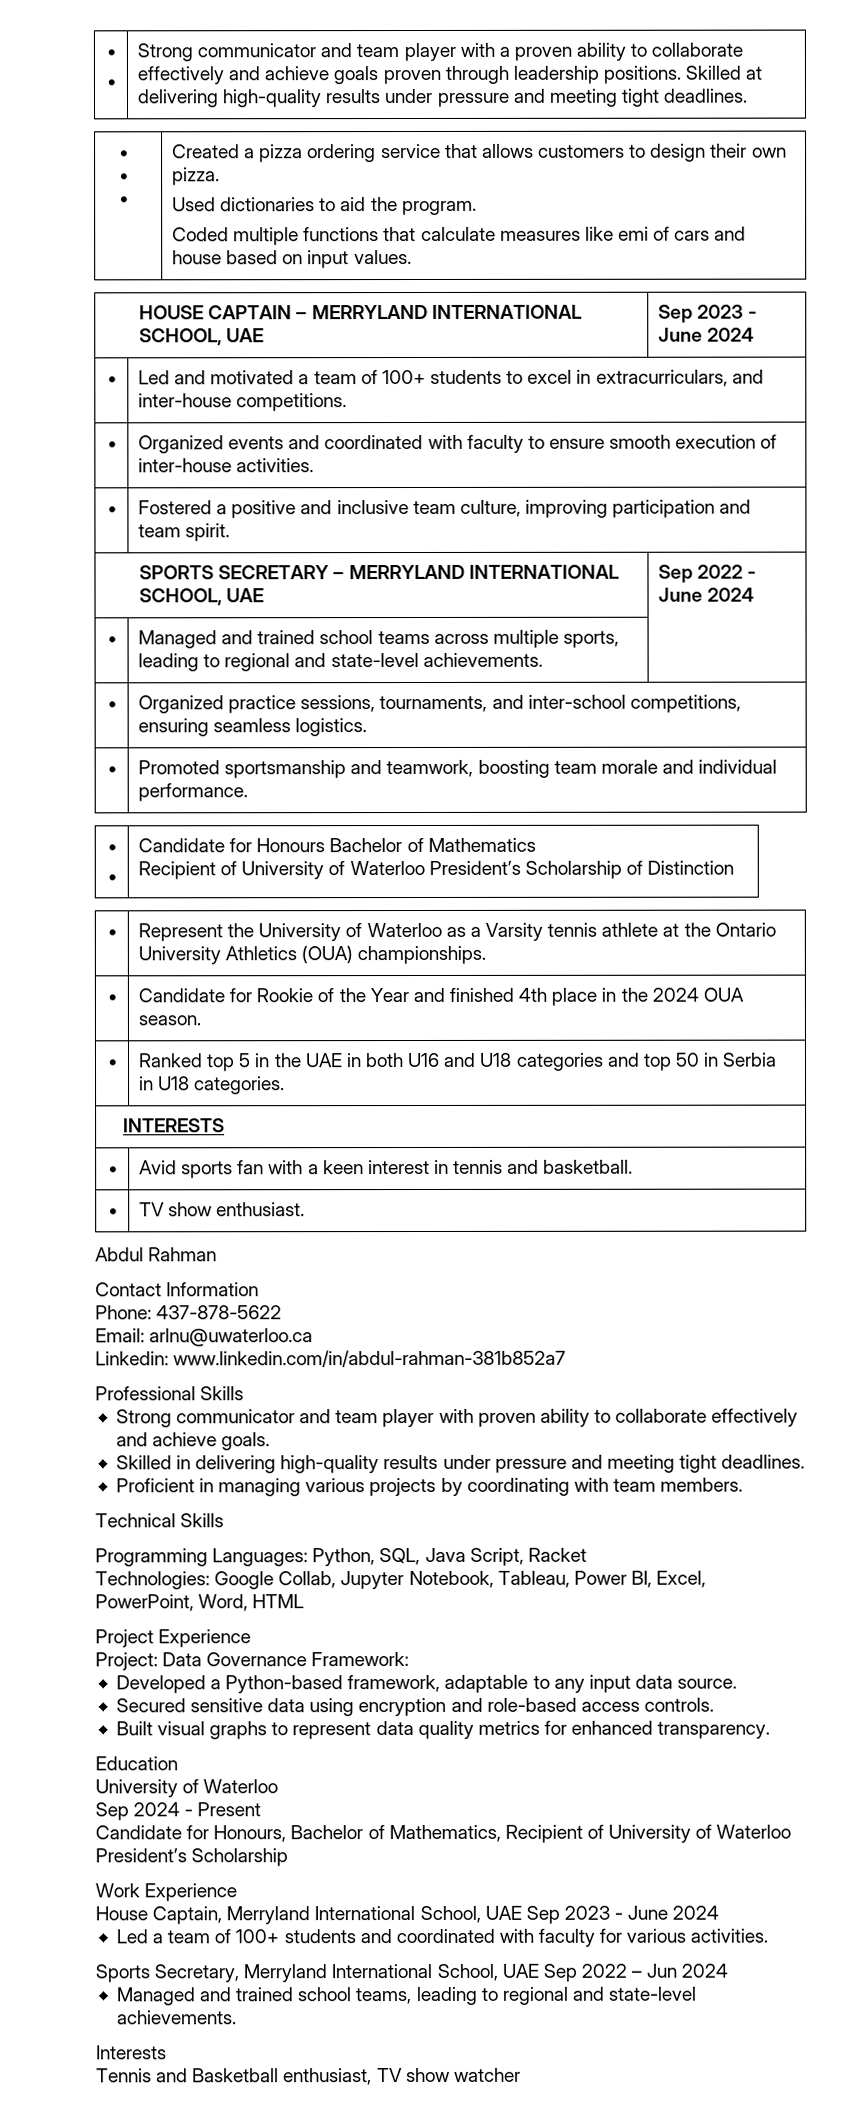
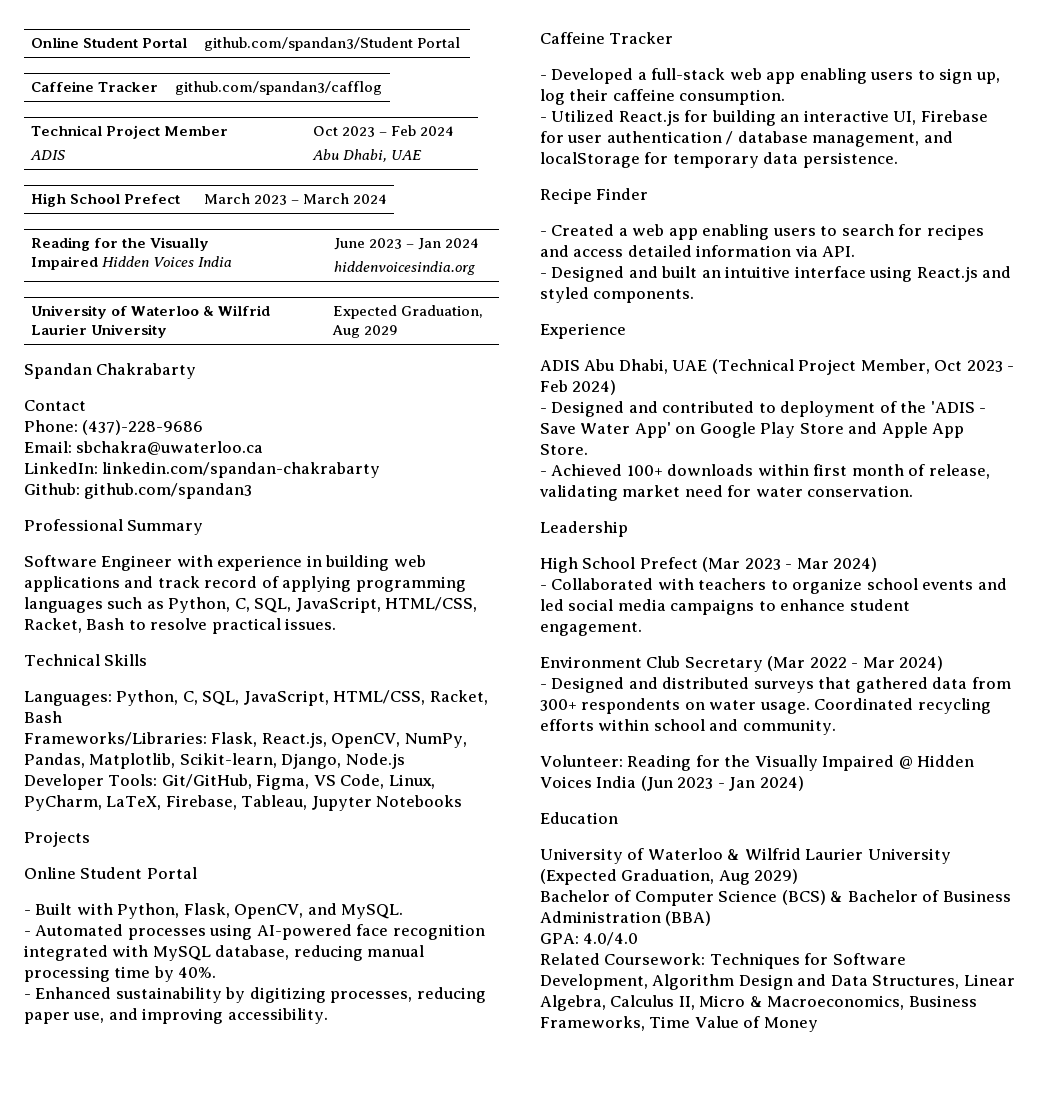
[105,49,117,58] [105,79,117,88] [137,42,744,62] [137,65,763,85] [137,88,748,108] [118,150,130,159] [118,173,130,182] [118,196,130,205] [172,143,787,163] [172,167,221,186] [172,197,477,216] [172,226,747,246] [172,250,412,269] [139,304,582,320] [139,328,265,346] [658,304,758,323] [658,327,755,342] [106,376,118,385] [138,369,764,387] [138,393,348,412] [106,441,118,450] [138,434,778,454] [138,458,315,473] [106,506,118,515] [138,499,752,519] [138,523,231,542] [139,564,619,580] [139,588,265,606] [658,564,757,583] [658,587,755,602] [106,636,118,645] [138,629,619,649] [138,652,543,672] [106,701,118,710] [138,694,741,714] [138,718,368,737] [106,766,118,775] [138,759,778,779] [138,783,249,802] [106,844,118,853] [106,874,118,883] [138,837,536,853] [138,860,735,880] [106,929,118,938] [138,922,776,942] [138,945,487,965] [106,994,118,1003] [138,987,744,1006] [138,1015,202,1026] [107,1059,119,1068] [138,1052,778,1072] [139,1076,286,1095] [123,1118,226,1133] [107,1166,119,1175] [139,1159,634,1179] [107,1208,119,1217] [139,1202,306,1217] [95,1247,218,1262] • // • | Strong communicator and team player with a proven ability to collaborate effectively and achieve goals proven through leadership positions. Skilled at delivering high-quality results under pressure and meeting tight deadlines. // • // • // • | Created a pizza ordering service that allows customers to design their own pizza. // Used dictionaries to aid the program. // Coded multiple functions that calculate measures like emi of cars and house based on input values. // HOUSE CAPTAIN – MERRYLAND INTERNATIONAL SCHOOL, UAE | Sep 2023 - June 2024 // • | Led and motivated a team of 100+ students to excel in extracurriculars, and inter-house competitions. // • | Organized events and coordinated with faculty to ensure smooth execution of inter-house activities. // • | Fostered a positive and inclusive team culture, improving participation and team spirit. // SPORTS SECRETARY – MERRYLAND INTERNATIONAL SCHOOL, UAE | Sep 2022 - June 2024 // • | Managed and trained school teams across multiple sports, leading to regional and state-level achievements. | // • | Organized practice sessions, tournaments, and inter-school competitions, ensuring seamless logistics. // • | Promoted sportsmanship and teamwork, boosting team morale and individual performance. // • // • | Candidate for Honours Bachelor of Mathematics // Recipient of University of Waterloo President’s Scholarship of Distinction // • | Represent the University of Waterloo as a Varsity tennis athlete at the Ontario University Athletics (OUA) championships. // • | Candidate for Rookie of the Year and finished 4th place in the 2024 OUA season. // • | Ranked top 5 in the UAE in both U16 and U18 categories and top 50 in Serbia in U18 categories. // INTERESTS // • | Avid sports fan with a keen interest in tennis and basketball. // • | TV show enthusiast. // Abdul Rahman -> [30,37,188,48] [203,37,460,51] [30,81,158,92] [175,81,382,95] [30,125,229,139] [29,150,65,160] [312,125,454,137] [311,149,422,162] [30,193,181,207] [203,193,388,205] [30,237,210,251] [30,256,233,270] [333,238,479,250] [333,261,475,275] [30,305,271,319] [30,324,167,338] [333,305,484,319] [332,325,399,338] [24,363,197,379] Online Student Portal | github.com/spandan3/Student Portal // Caffeine Tracker | github.com/spandan3/cafflog // Technical Project Member // ADIS | Oct 2023 – Feb 2024 // Abu Dhabi, UAE // High School Prefect | March 2023 – March 2024 // Reading for the Visually Impaired Hidden Voices India | June 2023 – Jan 2024 // hiddenvoicesindia.org // University of Waterloo & Wilfrid Laurier University | Expected Graduation, Aug 2029 // Spandan Chakrabarty
[166,1282,260,1297] Information -> (86, 405) none
[156,1305,283,1320] 437-878-5622 -> [82,420,204,435] (437)-228-9686
[149,1328,314,1347] [95,1349,567,1368] [95,1386,245,1401] [115,1408,799,1428] [115,1432,271,1451] [115,1454,806,1474] [115,1477,744,1497] arlnu@uwaterloo.ca // Linkedin: www.linkedin.com/in/abdul-rahman-381b852a7 // Professional Skills // Strong communicator and team player with proven ability to collaborate effectively and achieve goals. // Skilled in delivering high-quality results under pressure and meeting tight deadlines. // Proficient in managing various projects by coordinating with team members. -> [76,441,264,455] [24,462,381,478] [24,483,253,499] [24,519,204,535] [24,555,426,571] [24,576,466,592] [24,597,478,613] [24,618,337,634] sbchakra@uwaterloo.ca // LinkedIn: linkedin.com/spandan-chakrabarty // Github: github.com/spandan3 // Professional Summary // Software Engineer with experience in building web applications and track record of applying programming languages such as Python, C, SQL, JavaScript, HTML/CSS, Racket, Bash to resolve practical issues.
[95,1548,208,1567] Programming -> (148, 660) none
[379,1547,587,1566] [95,1570,707,1590] [95,1594,305,1612] [95,1629,252,1648] [95,1652,410,1671] [115,1674,738,1694] [115,1697,714,1717] [115,1720,771,1740] [95,1756,178,1771] [95,1779,279,1798] [95,1802,262,1821] [95,1824,792,1843] [95,1848,289,1867] [95,1883,238,1902] [95,1905,720,1925] [115,1928,769,1947] [95,1963,729,1983] [115,1986,697,2006] [115,2010,237,2025] [96,2045,167,2060] [96,2067,521,2086] SQL, Java Script, Racket // Technologies: Google Collab, Jupyter Notebook, Tableau, Power BI, Excel, PowerPoint, Word, HTML // Project Experience // Project: Data Governance Framework: // Developed a Python-based framework, adaptable to any input data source. // Secured sensitive data using encryption and role-based access controls. // Built visual graphs to represent data quality metrics for enhanced transparency. // Education // University of Waterloo // Sep 2024 - Present // Candidate for Honours, Bachelor of Mathematics, Recipient of University of Waterloo President’s Scholarship // Work Experience // House Captain, Merryland International School, UAE Sep 2023 - June 2024 // Led a team of 100+ students and coordinated with faculty for various activities. // Sports Secretary, Merryland International School, UAE Sep 2022 – Jun 2024 // Managed and trained school teams, leading to regional and state-level achievements. // Interests // Tennis and Basketball enthusiast, TV show watcher -> [182,690,488,706] [24,711,62,723] [24,732,467,748] [24,753,405,769] [24,774,435,790] [24,795,463,811] [24,831,90,847] [24,867,197,879] [24,903,404,919] [24,924,485,940] [24,945,425,961] [24,966,217,982] [24,987,486,1003] [24,1008,328,1024] [540,32,674,44] [540,68,1000,84] [540,89,786,105] [540,110,988,126] [540,131,953,147] [540,152,898,168] [540,188,649,204] [540,224,984,240] [540,245,856,257] [540,266,1012,282] [540,287,695,303] [540,323,626,339] [540,359,1015,375] [540,380,617,395] [540,401,987,417] [540,422,965,438] [540,444,588,455] [540,464,990,479] [539,485,914,501] [540,521,628,537] [540,557,878,573] [540,578,1007,594] [540,599,910,615] [540,622,642,636] [540,656,944,672] [540,677,1011,693] [540,698,991,714] [540,719,836,735] [540,755,975,771] [540,776,804,791] [540,812,618,824] [540,848,951,864] [540,869,799,885] [540,890,1011,906] [540,911,712,926] [540,932,639,946] [540,953,906,969] [540,974,1015,990] [540,995,977,1011] [540,1016,818,1032] C, SQL, JavaScript, HTML/CSS, Racket, Bash // Frameworks/Libraries: Flask, React.js, OpenCV, NumPy, Pandas, Matplotlib, Scikit-learn, Django, Node.js // Developer Tools: Git/GitHub, Figma, VS Code, Linux, PyCharm, LaTeX, Firebase, Tableau, Jupyter Notebooks // Projects // Online Student Portal // - Built with Python, Flask, OpenCV, and MySQL. // - Automated processes using AI-powered face recognition integrated with MySQL database, reducing manual processing time by 40%. // - Enhanced sustainability by digitizing processes, reducing paper use, and improving accessibility. // Caffeine Tracker // - Developed a full-stack web app enabling users to sign up, log their caffeine consumption. // - Utilized React.js for building an interactive UI, Firebase for user authentication / database management, and localStorage for temporary data persistence. // Recipe Finder // - Created a web app enabling users to search for recipes and access detailed information via API. // - Designed and built an intuitive interface using React.js and styled components. // Experience // ADIS Abu Dhabi, UAE (Technical Project Member, Oct 2023 - Feb 2024) // - Designed and contributed to deployment of the 'ADIS - Save Water App' on Google Play Store and Apple App Store. // - Achieved 100+ downloads within first month of release, validating market need for water conservation. // Leadership // High School Prefect (Mar 2023 - Mar 2024) // - Collaborated with teachers to organize school events and led social media campaigns to enhance student engagement. // Environment Club Secretary (Mar 2022 - Mar 2024) // - Designed and distributed surveys that gathered data from 300+ respondents on water usage. Coordinated recycling efforts within school and community. // Volunteer: Reading for the Visually Impaired @ Hidden Voices India (Jun 2023 - Jan 2024) // Education // University of Waterloo & Wilfrid Laurier University (Expected Graduation, Aug 2029) // Bachelor of Computer Science (BCS) & Bachelor of Business Administration (BBA) // GPA: 4.0/4.0 // Related Coursework: Techniques for Software Development, Algorithm Design and Data Structures, Linear Algebra, Calculus II, Micro & Macroeconomics, Business Frameworks, Time Value of Money

